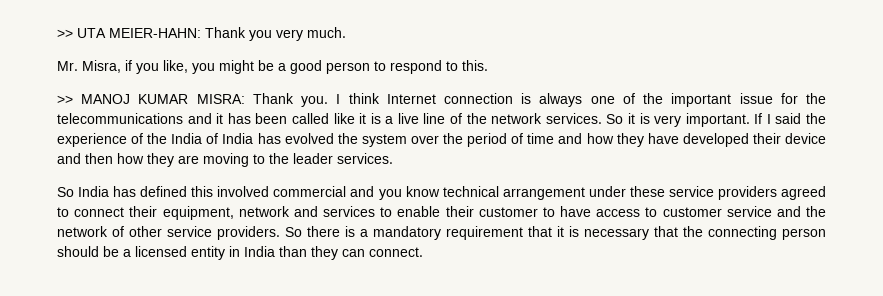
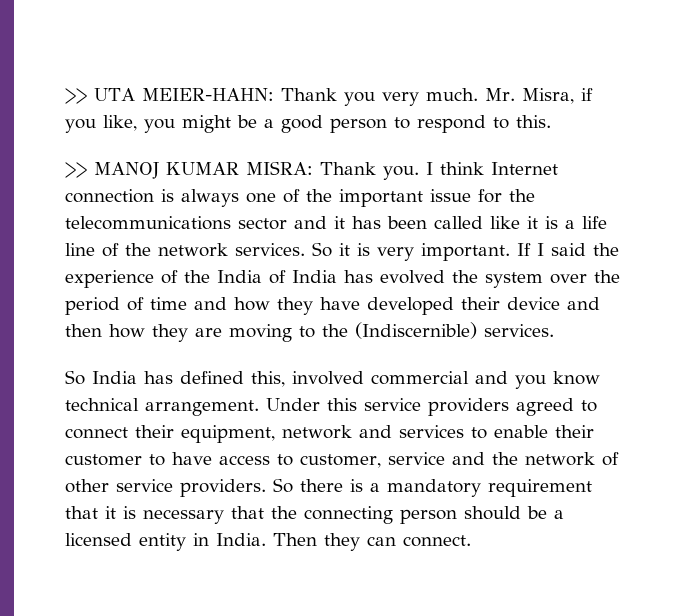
(346, 32) // -> (478, 94) none
(183, 118) none -> [238,218,287,230] sector
[397,113,419,124] live -> [582,216,607,229] life
[293,153,333,164] leader -> [355,322,477,339] (Indiscernible)
[191,186,214,197] this -> [251,371,285,387] this,
[502,186,665,200] arrangement under these -> [145,398,357,416] arrangement. Under this
[662,207,722,217] customer -> [300,454,381,468] customer,
[244,246,307,257] India than -> [216,533,317,546] India. Then

